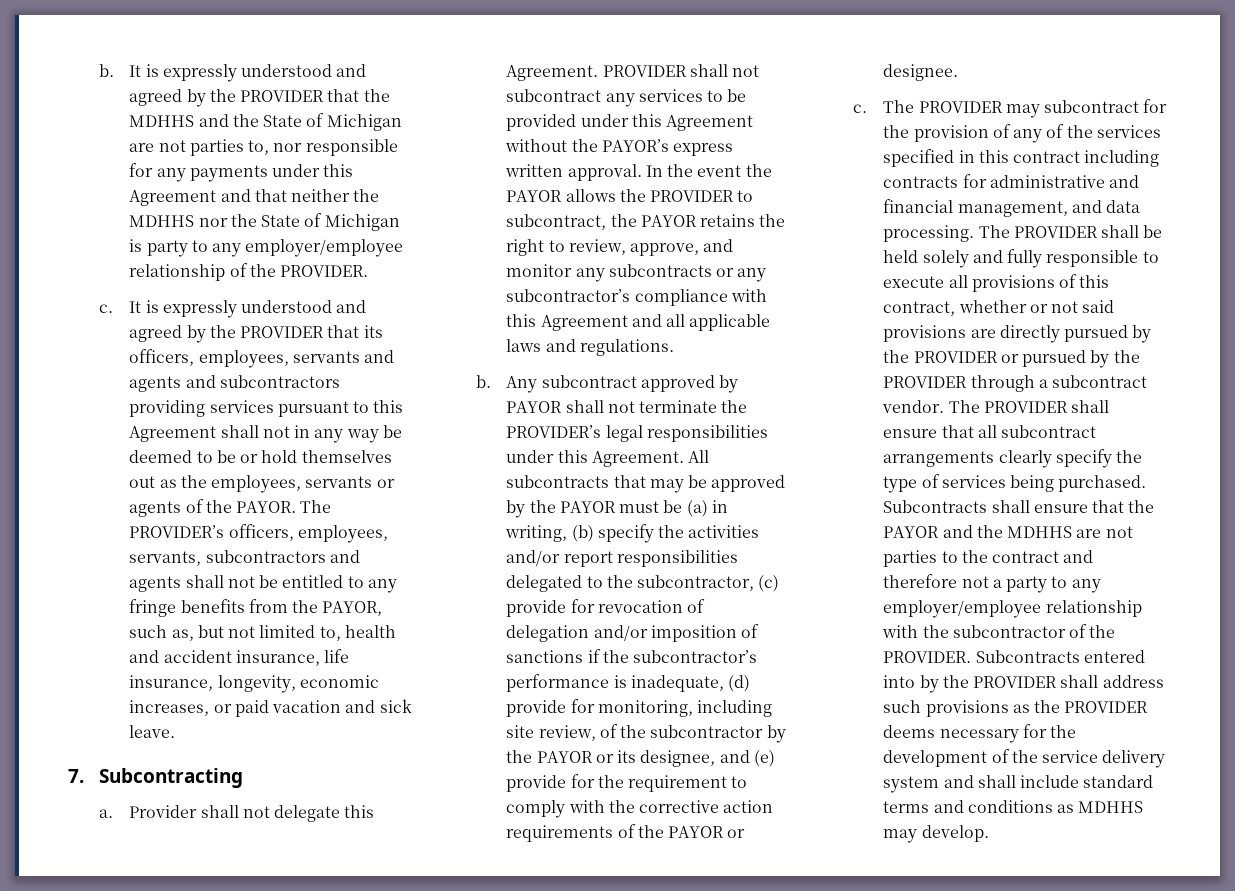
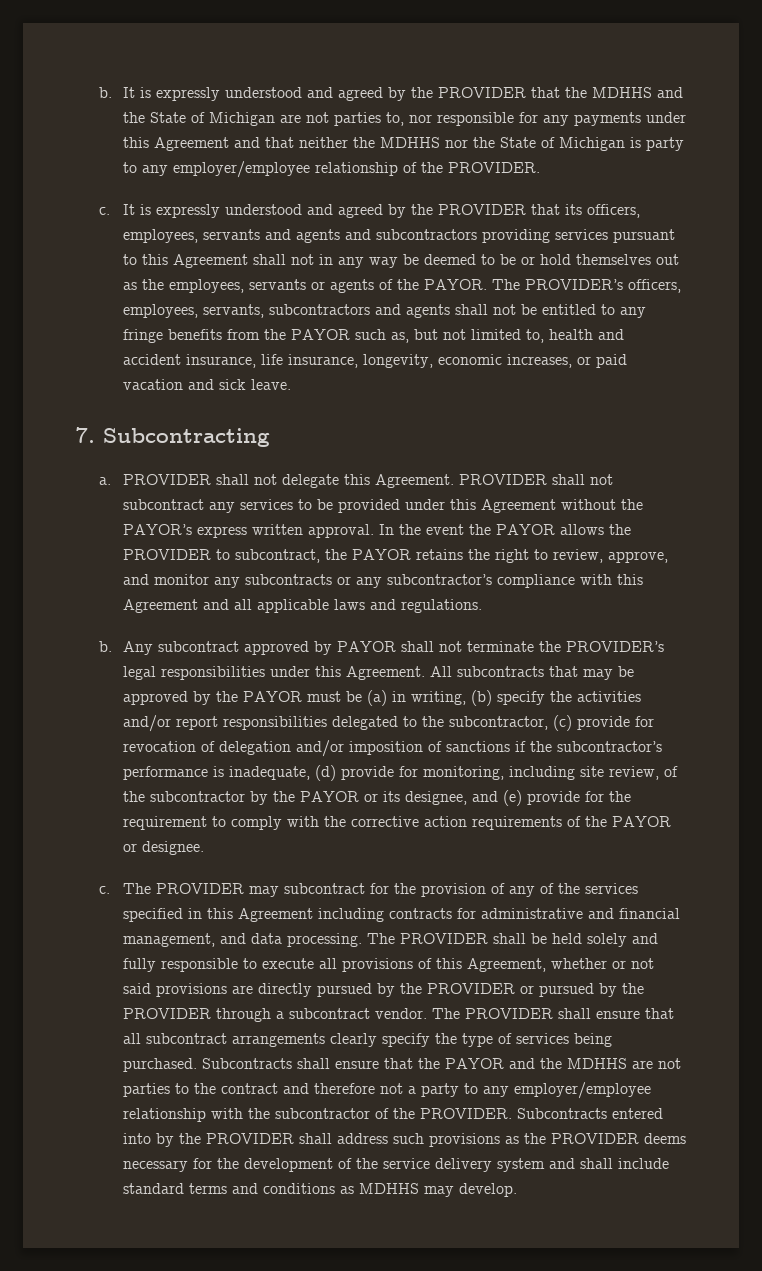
[322,601,383,616] PAYOR, -> [291,329,351,340] PAYOR
[129,805,198,818] Provider -> [123,474,212,485] PROVIDER
[1013,151,1081,163] contract -> [238,908,314,922] Agreement
[883,301,956,316] contract, -> [467,958,547,972] Agreement,

